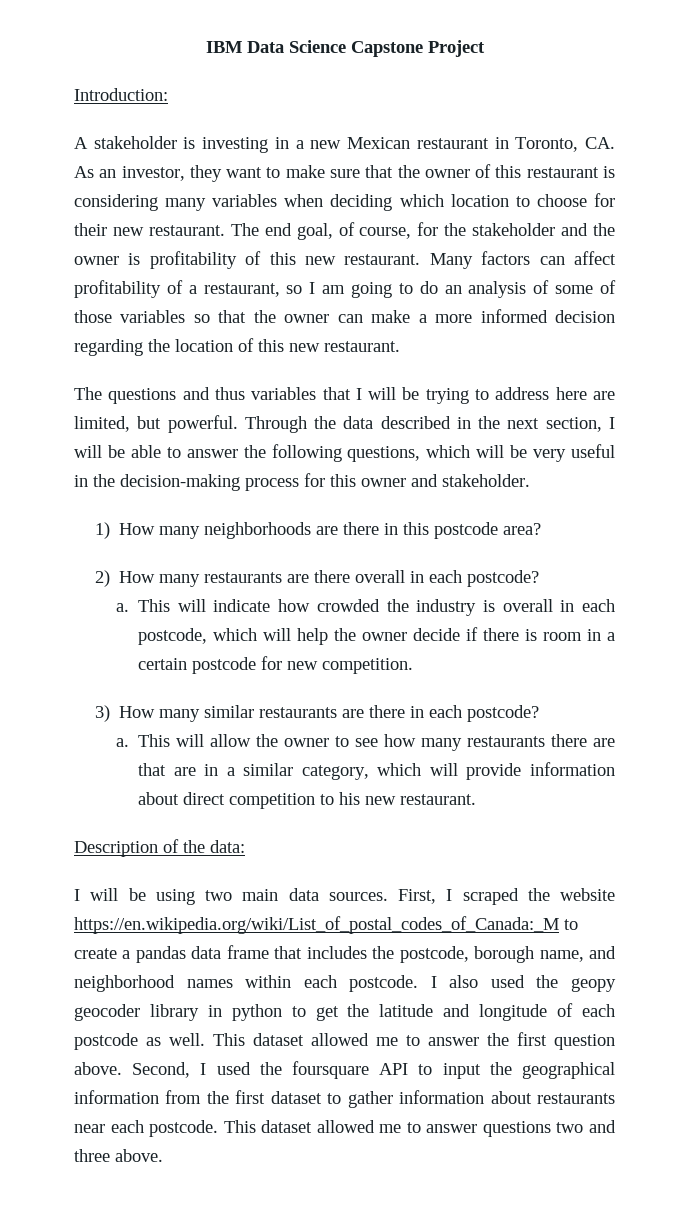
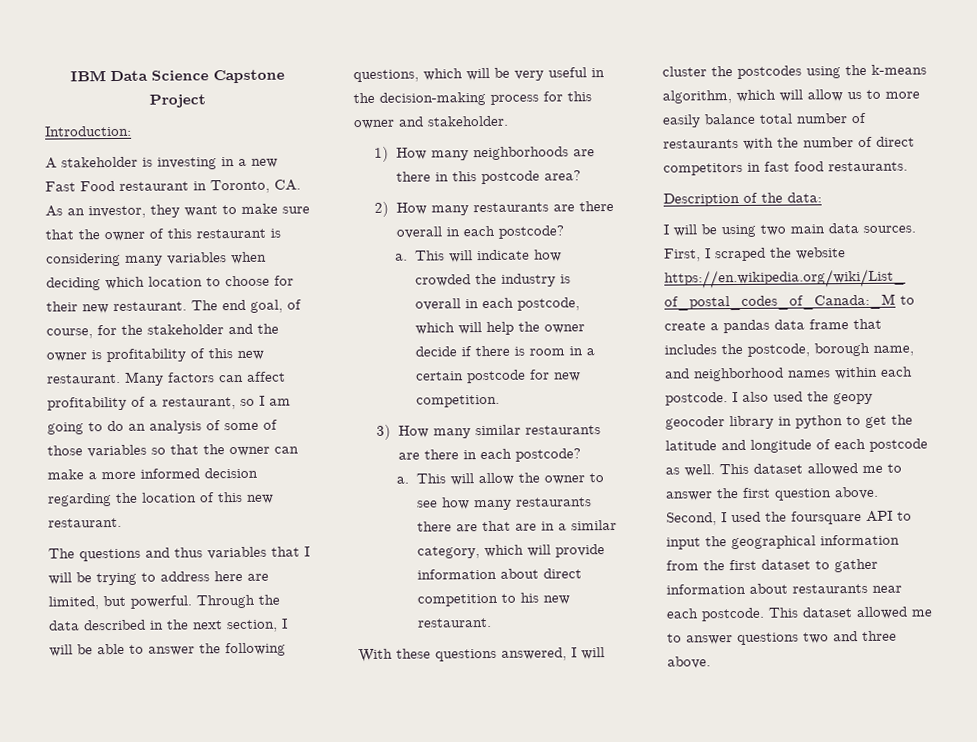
[347,137,411,149] Mexican -> [45,180,115,192] Fast Food
(477, 799) none -> [358,647,605,663] [662,64,927,79] [662,89,920,104] [662,112,867,128] [663,136,915,150] [663,161,908,176] // With these questions answered, I will cluster the postcodes using the k-means algorithm, which will allow us to more easily balance total number of restaurants with the number of direct competitors in fast food restaurants.

